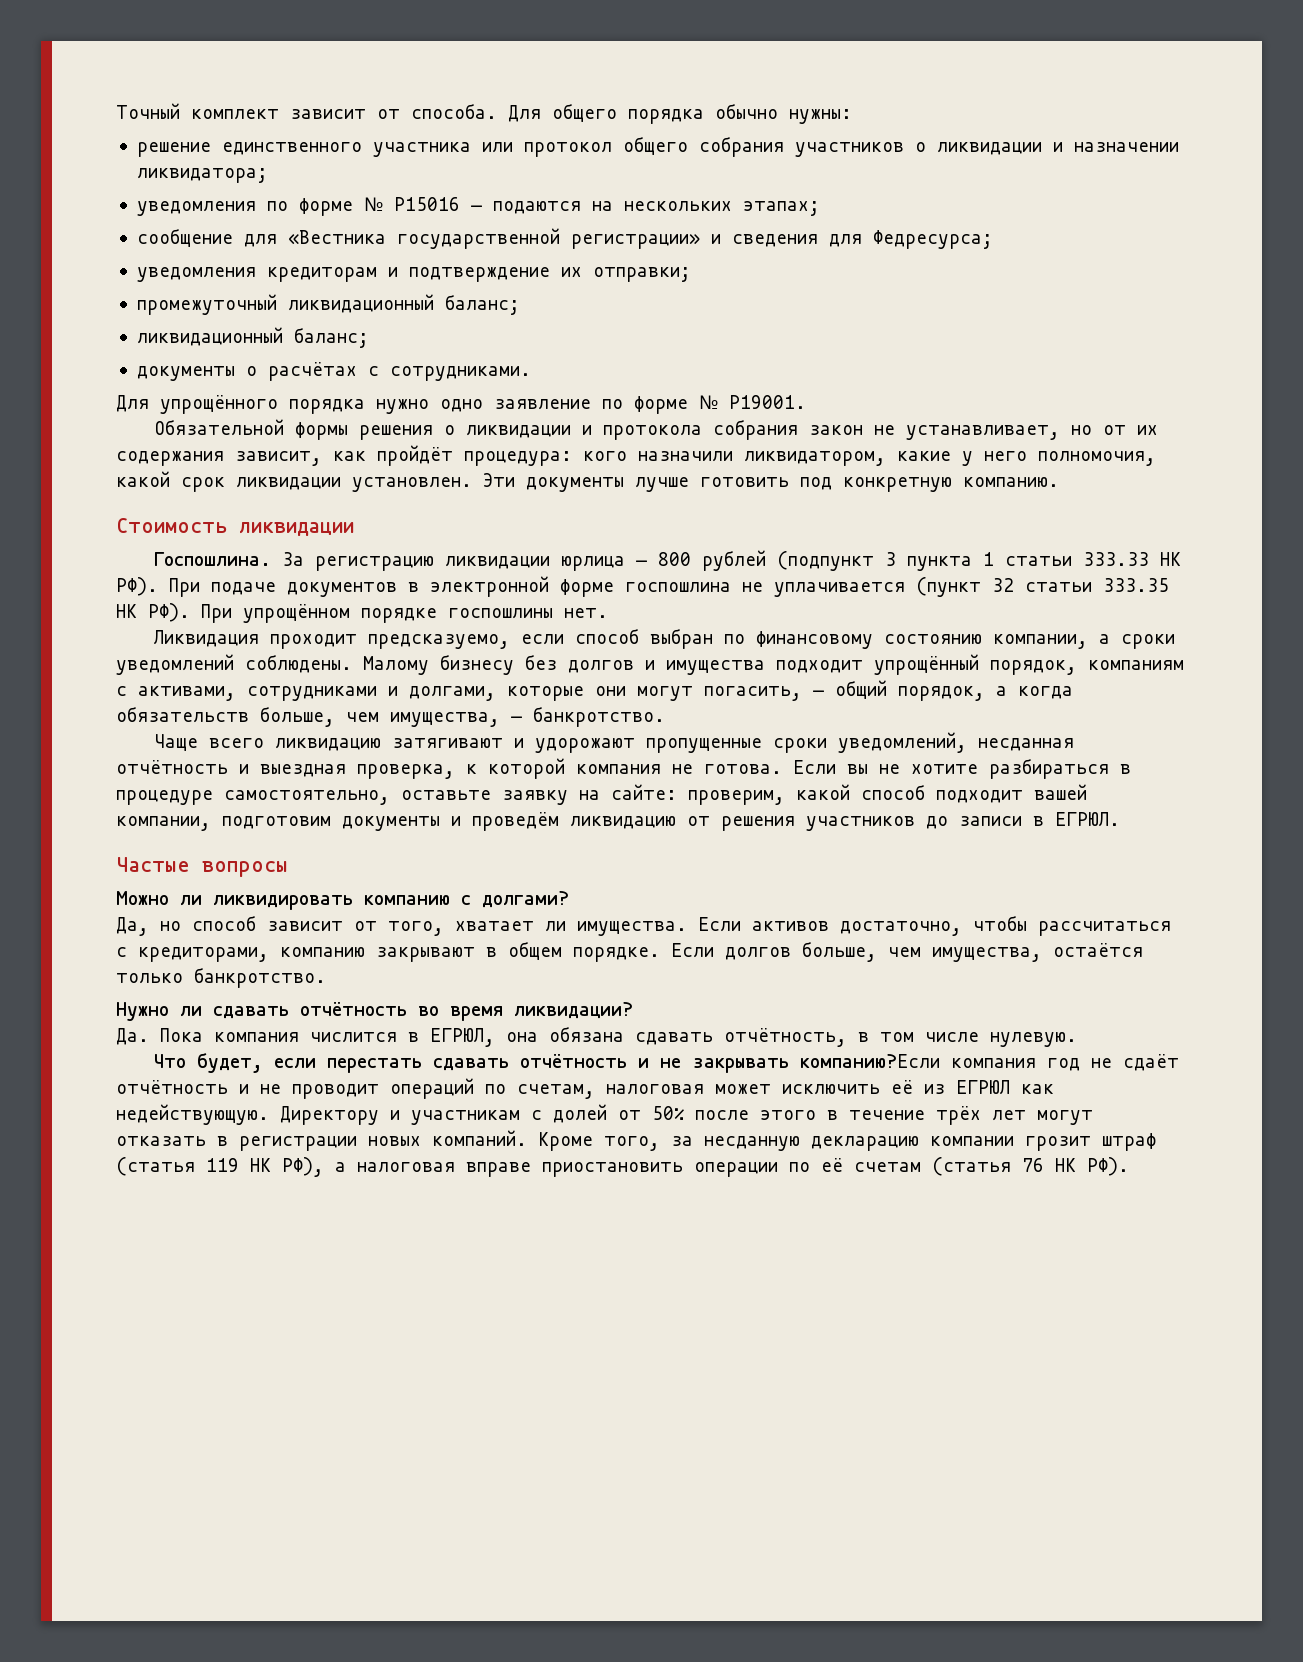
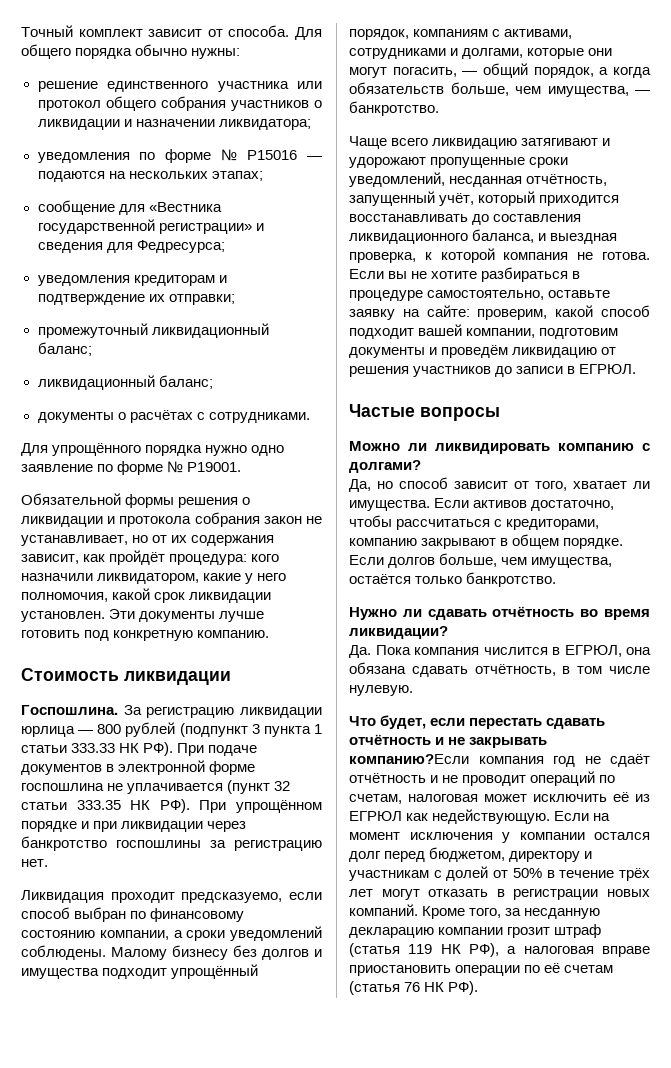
[448,608,553,619] госпошлины -> [81,821,247,832] [21,836,322,851] и при ликвидации через банкротство госпошлины за регистрацию
[116,760,228,774] отчётность -> [526,174,608,186] [349,191,620,206] [349,214,582,225] [349,229,535,244] отчётность, запущенный учёт, который приходится восстанавливать до составления ликвидационного баланса,
[280,1106,379,1125] Директору -> [554,811,611,821] [349,832,650,843] [349,847,581,862] Если на момент исключения у компании остался долг перед бюджетом, директору
[695,1110,816,1121] после этого -> (542, 873) none

